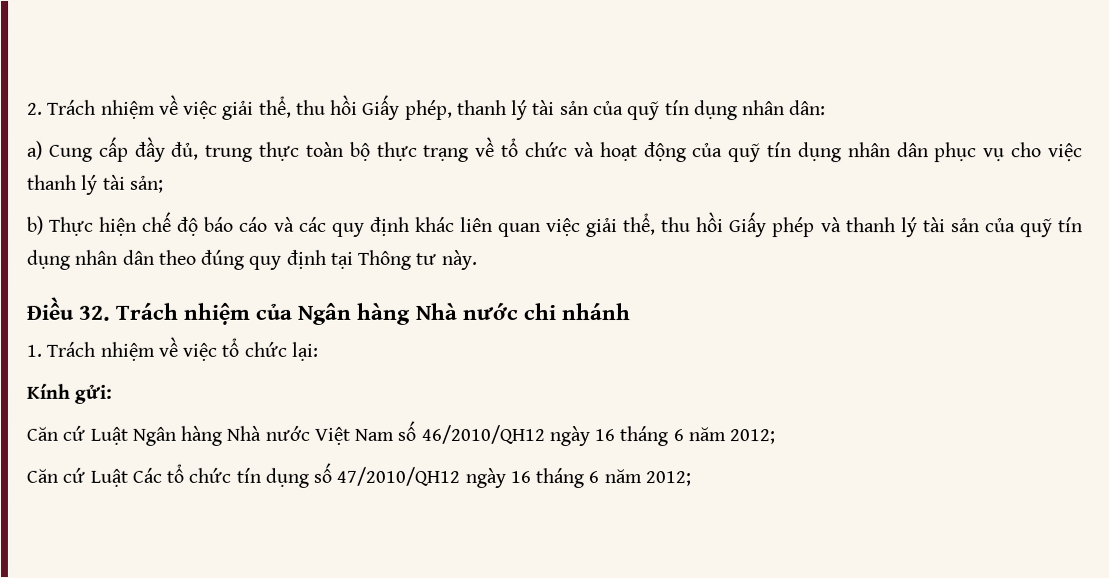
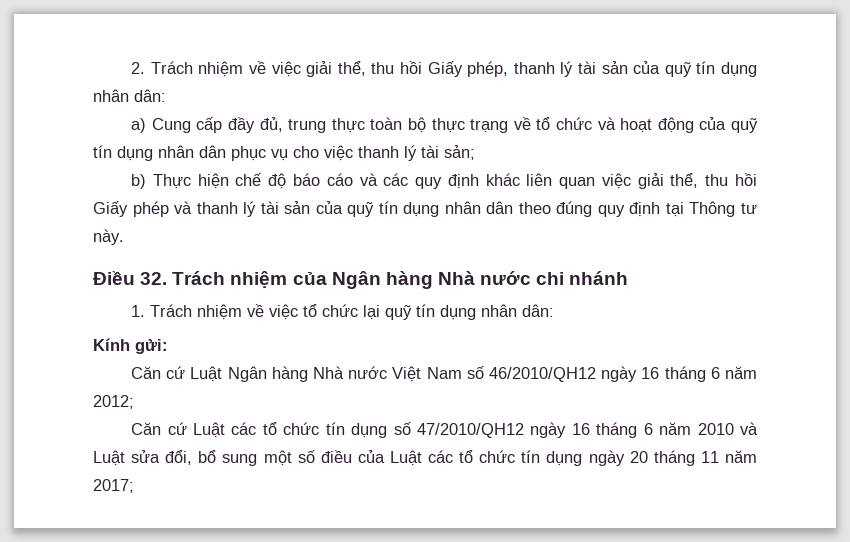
[290,341,318,361] lại: -> [363,304,555,320] lại quỹ tín dụng nhân dân:
[131,467,162,483] Các -> [231,422,257,435] các
[644,471,691,487] 2012; -> [697,422,759,435] [93,450,757,466] [93,479,134,493] 2010 và Luật sửa đổi, bổ sung một số điều của Luật các tổ chức tín dụng ngày 20 tháng 11 năm 2017;

